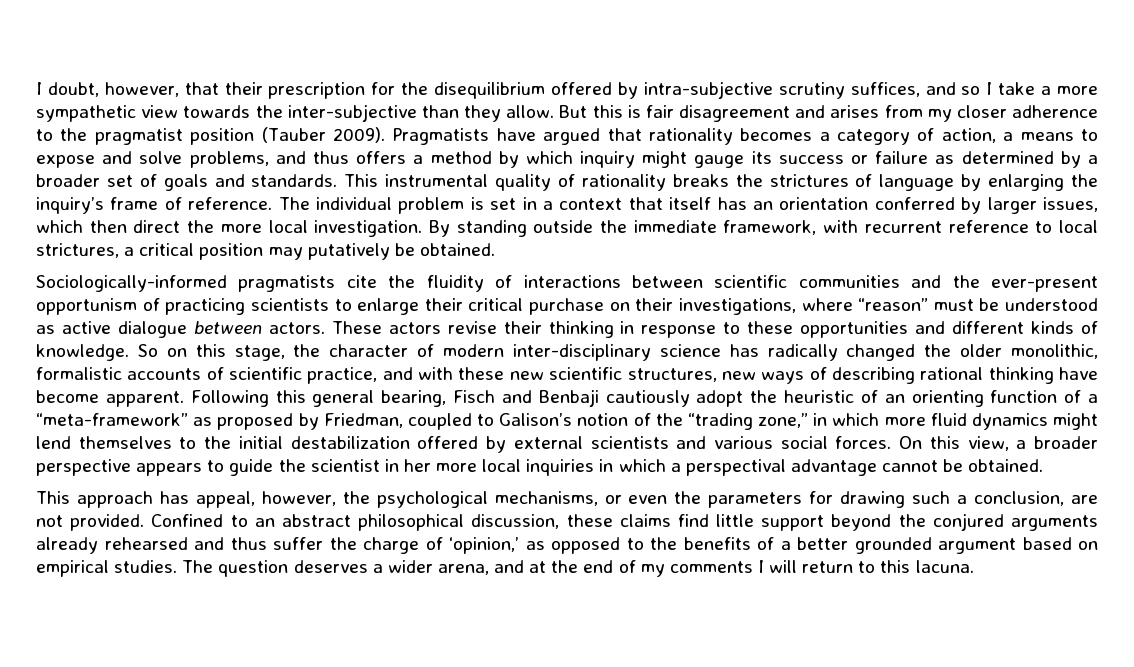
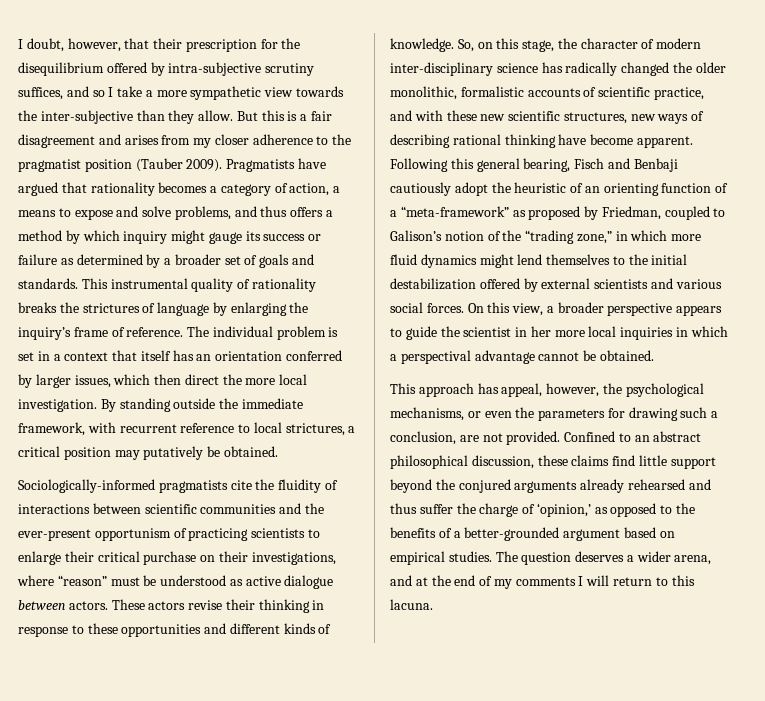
(641, 111) none -> [300,114,308,121] a
[137,344,158,357] So -> [457,39,474,52] So,
[797,537,932,554] better grounded -> [464,527,560,541] better-grounded

